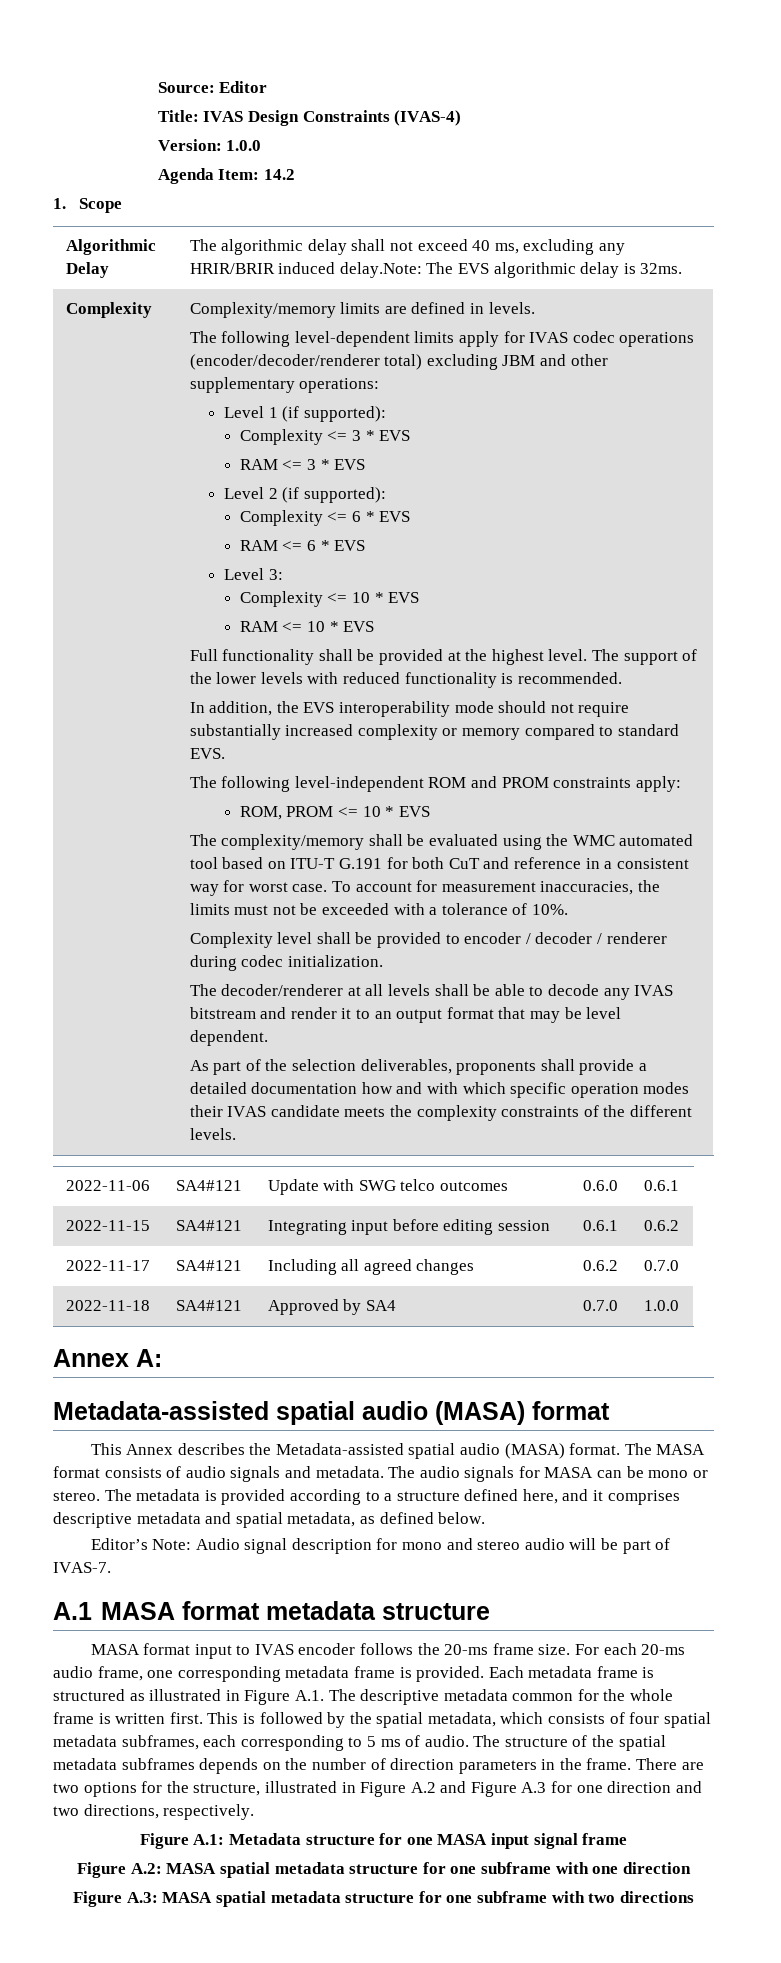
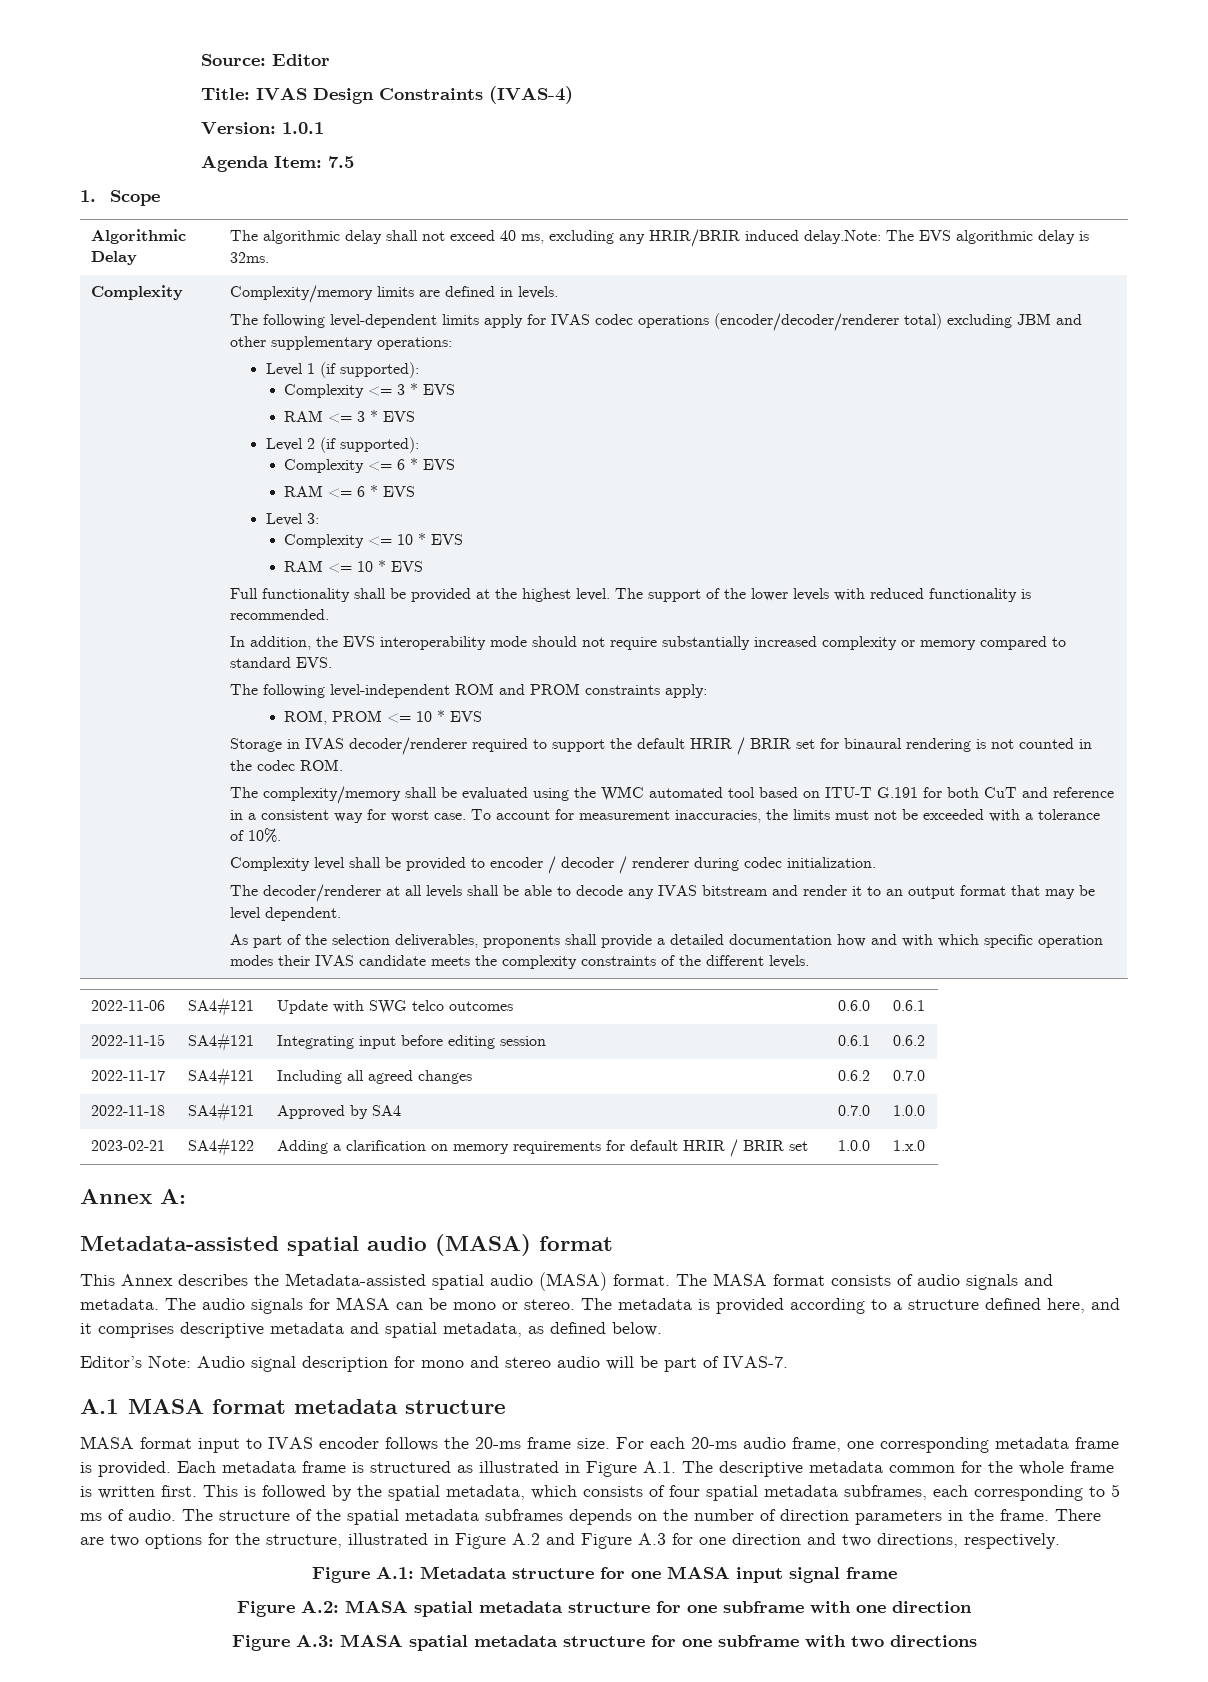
[226,140,262,151] 1.0.0 -> [281,122,324,134] 1.0.1
[264,169,296,180] 14.2 -> [327,156,354,168] 7.5
(430, 811) none -> [230,737,1093,755] [230,759,344,771] // Storage in IVAS decoder/renderer required to support the default HRIR / BRIR set for binaural rendering is not counted in the codec ROM.
(679, 1305) none -> [91,1140,166,1151] [188,1137,255,1157] [277,1139,809,1157] [838,1140,871,1151] [893,1140,926,1151] // 2023-02-21 | SA4#122 | Adding a clarification on memory requirements for default HRIR / BRIR set | 1.0.0 | 1.x.0

